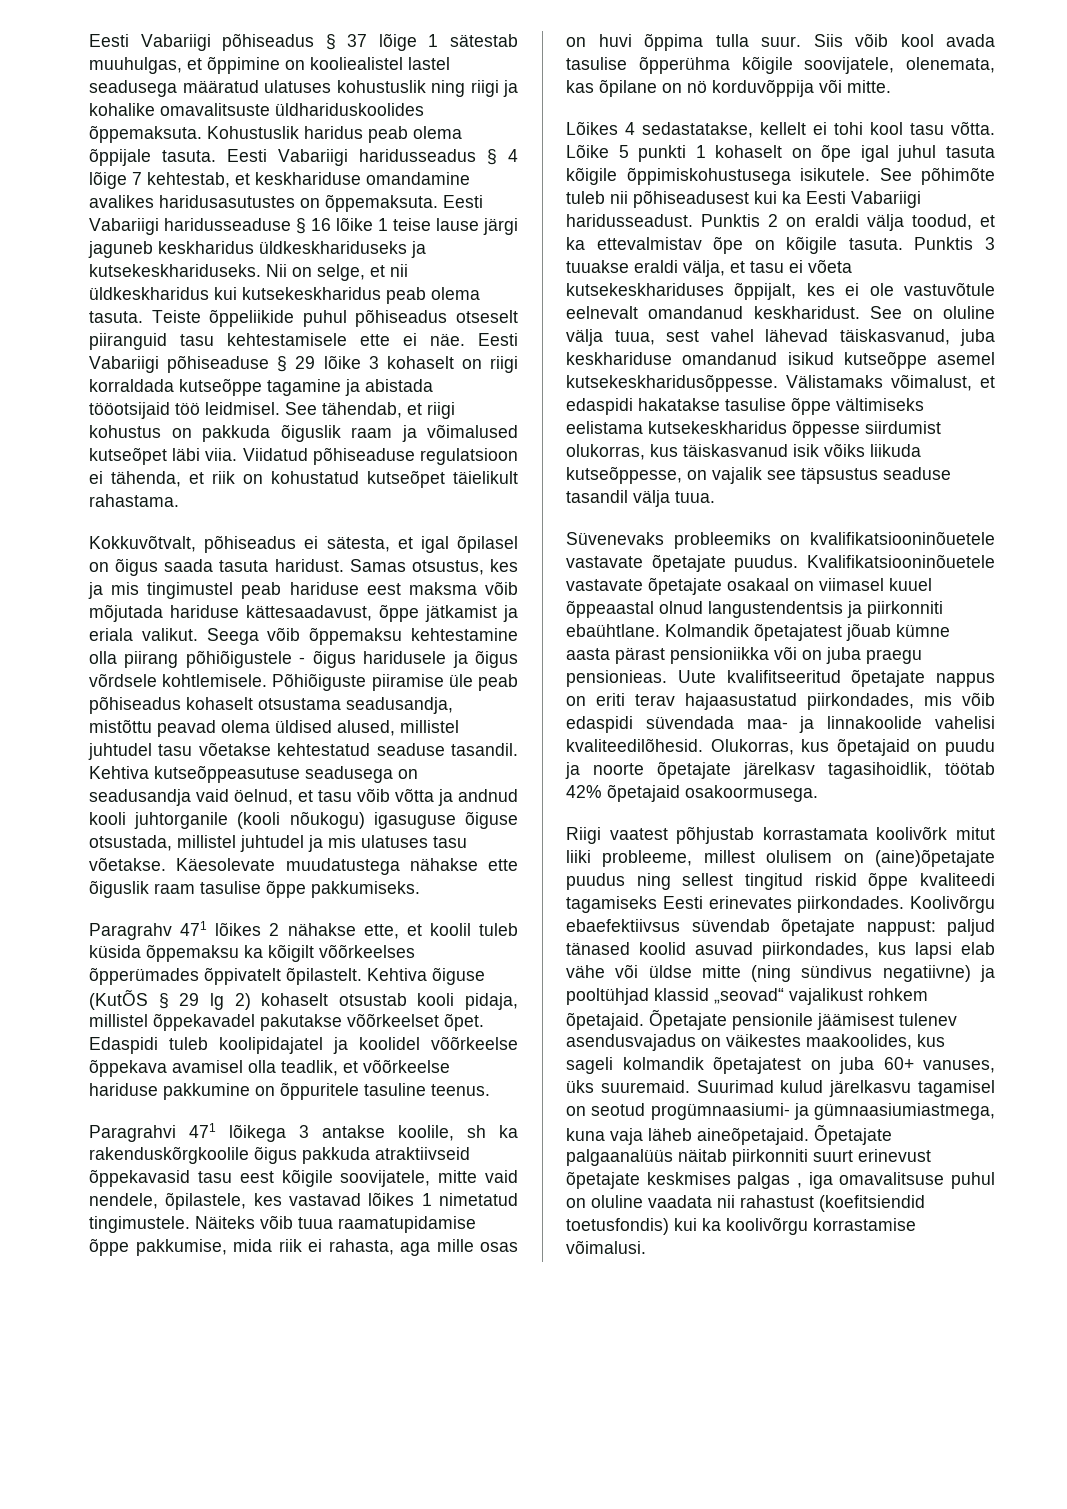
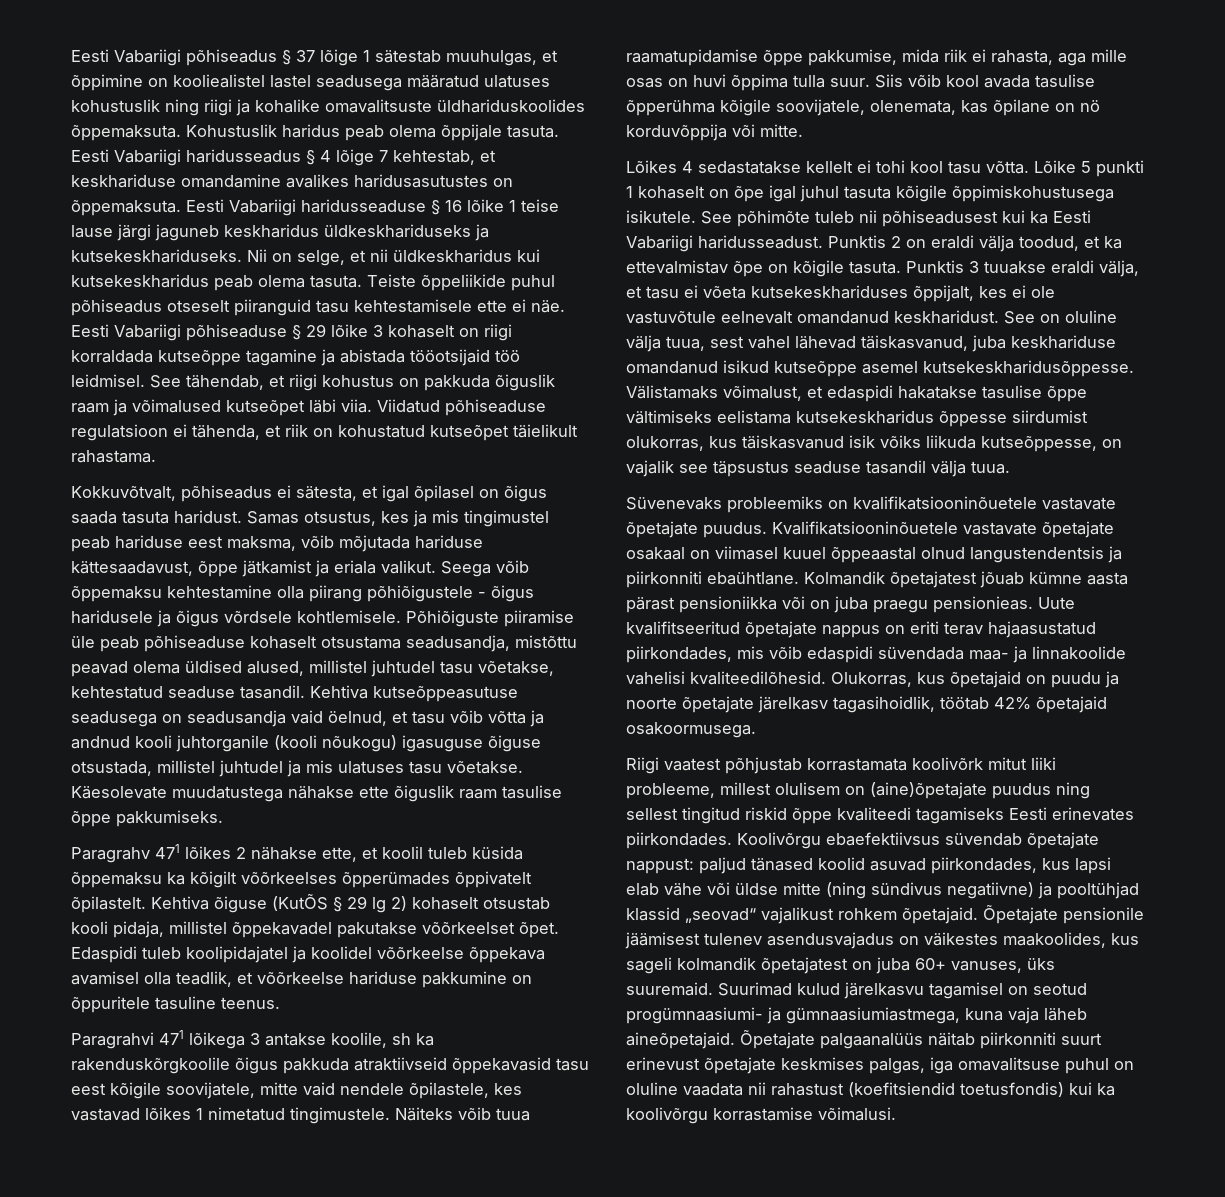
[408,582,477,595] maksma -> [227,536,296,551] maksma,
[89,696,181,714] põhiseadus -> [144,635,245,652] põhiseaduse
[198,742,271,756] võetakse -> [478,660,554,676] võetakse,
[89,1193,158,1209] nendele, -> [340,1083,404,1095] nendele
[642,122,753,138] sedastatakse, -> [698,161,801,174] sedastatakse
[737,1172,802,1189] palgas , -> [869,1058,925,1074] palgas,

